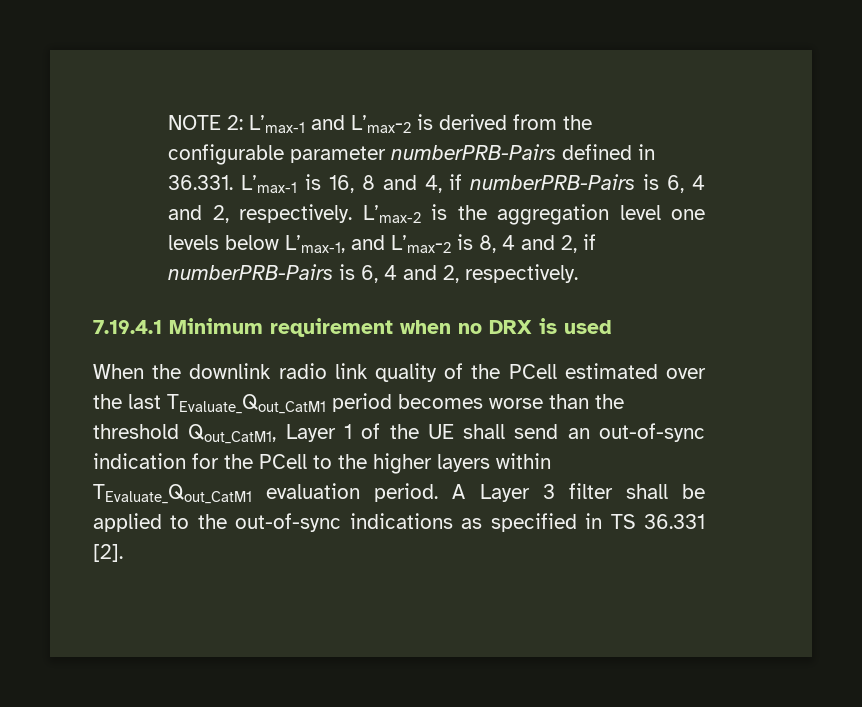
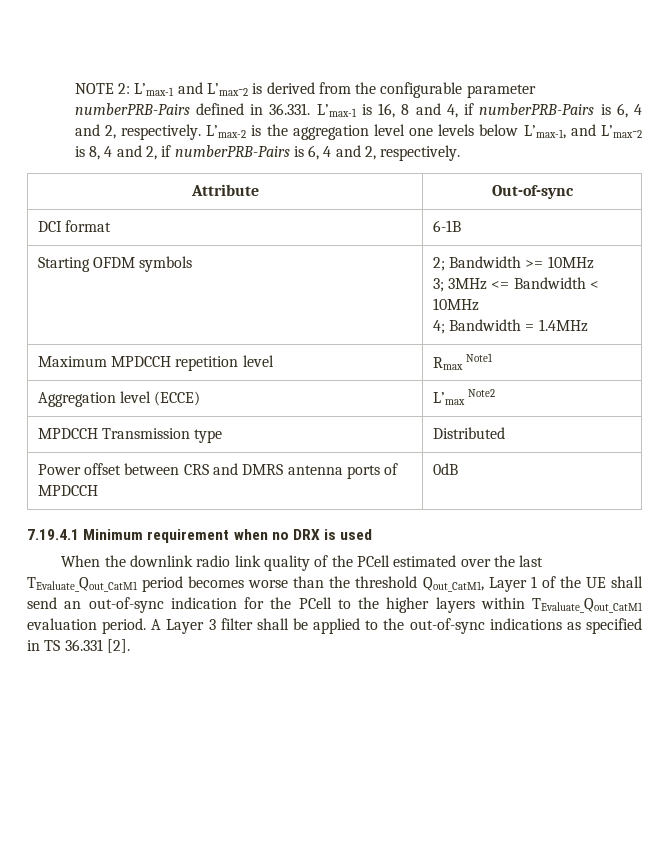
(579, 273) none -> [190,184,259,196] [491,185,574,199] [37,220,111,232] [432,220,461,232] [37,256,193,272] [432,256,594,271] [432,277,599,292] [432,298,479,311] [432,319,588,334] [37,355,274,371] [432,353,493,370] [37,391,201,407] [432,389,495,405] [37,428,223,443] [432,427,505,439] [37,463,399,479] [37,485,98,496] [432,463,458,475] // Attribute | Out-of-sync // DCI format | 6-1B // Starting OFDM symbols | 2; Bandwidth >= 10MHz // 3; 3MHz <= Bandwidth < 10MHz // 4; Bandwidth = 1.4MHz // Maximum MPDCCH repetition level | Rmax Note1 // Aggregation level (ECCE) | L’max Note2 // MPDCCH Transmission type | Distributed // Power offset between CRS and DMRS antenna ports of MPDCCH | 0dB

